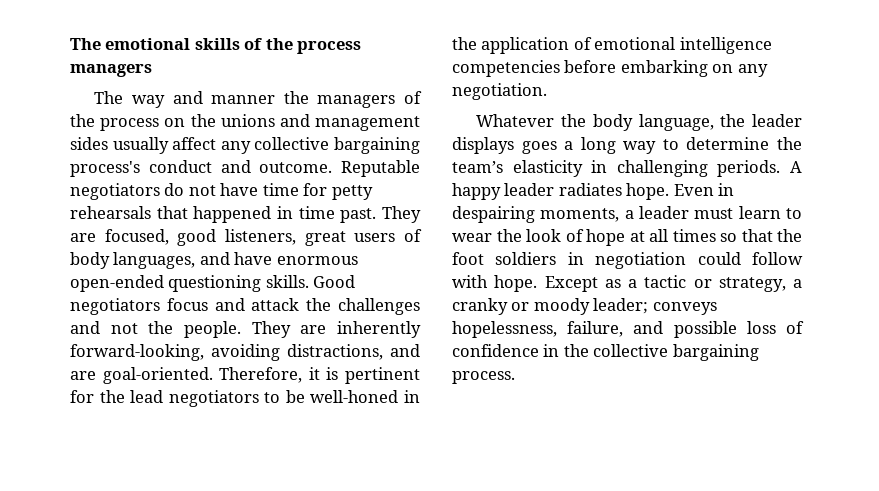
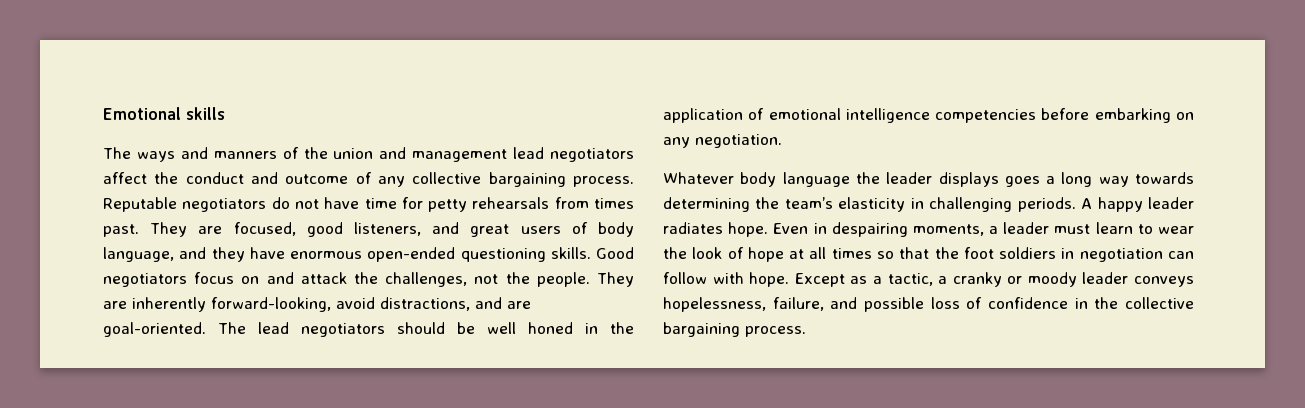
[70,38,362,54] [70,64,152,77] [94,91,422,108] [70,114,420,131] [70,137,420,154] [70,160,333,177] The emotional skills of the process managers // The way and manner the managers of the process on the unions and management sides usually affect any collective bargaining process's conduct and outcome. -> [103,107,225,120] [103,147,634,162] [103,172,634,187] Emotional skills // The ways and manners of the union and management lead negotiators affect the conduct and outcome of any collective bargaining process.
[156,206,335,223] that happened in time -> [554,197,635,209] from times
(296, 237) none -> [432,222,460,234] and
[113,252,230,269] languages, and -> [103,247,245,262] language, and they
(208, 304) none -> [241,276,260,284] on
[338,298,421,315] [70,321,100,334] challenges and -> [385,272,468,287] challenges,
[211,344,280,361] avoiding -> [336,297,375,309] avoid
[219,367,421,384] [70,390,399,407] Therefore, it is pertinent for the lead negotiators to be well-honed -> [218,322,573,337] The lead negotiators should be well honed
[561,114,714,131] the body language, -> [740,172,850,187] body language
[662,137,770,150] to determine -> [1135,172,1194,184] [663,197,750,212] towards determining
[697,252,741,265] could -> [1168,251,1194,259] can
[644,275,786,292] tactic or strategy, -> [887,273,933,286] tactic,
[593,298,649,314] leader; -> [1082,272,1129,284] leader

